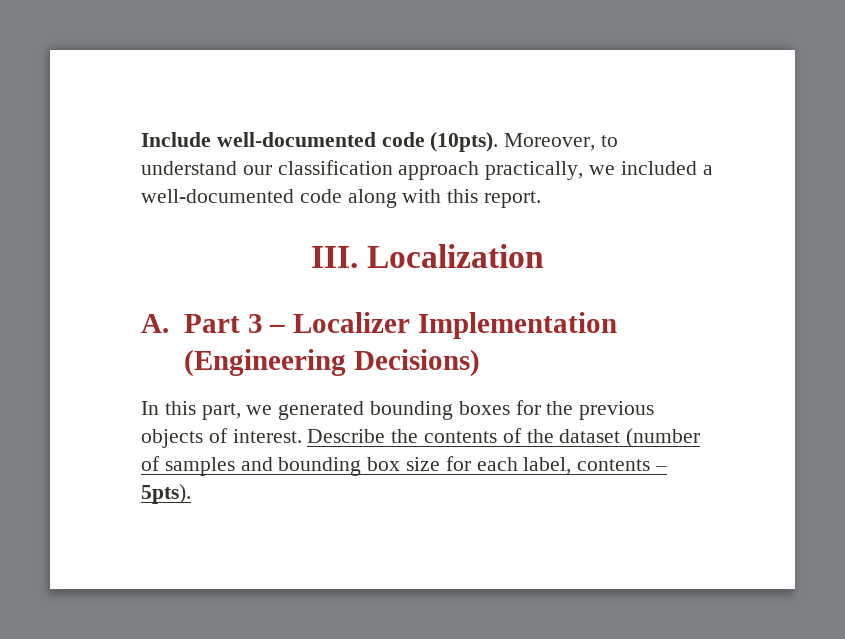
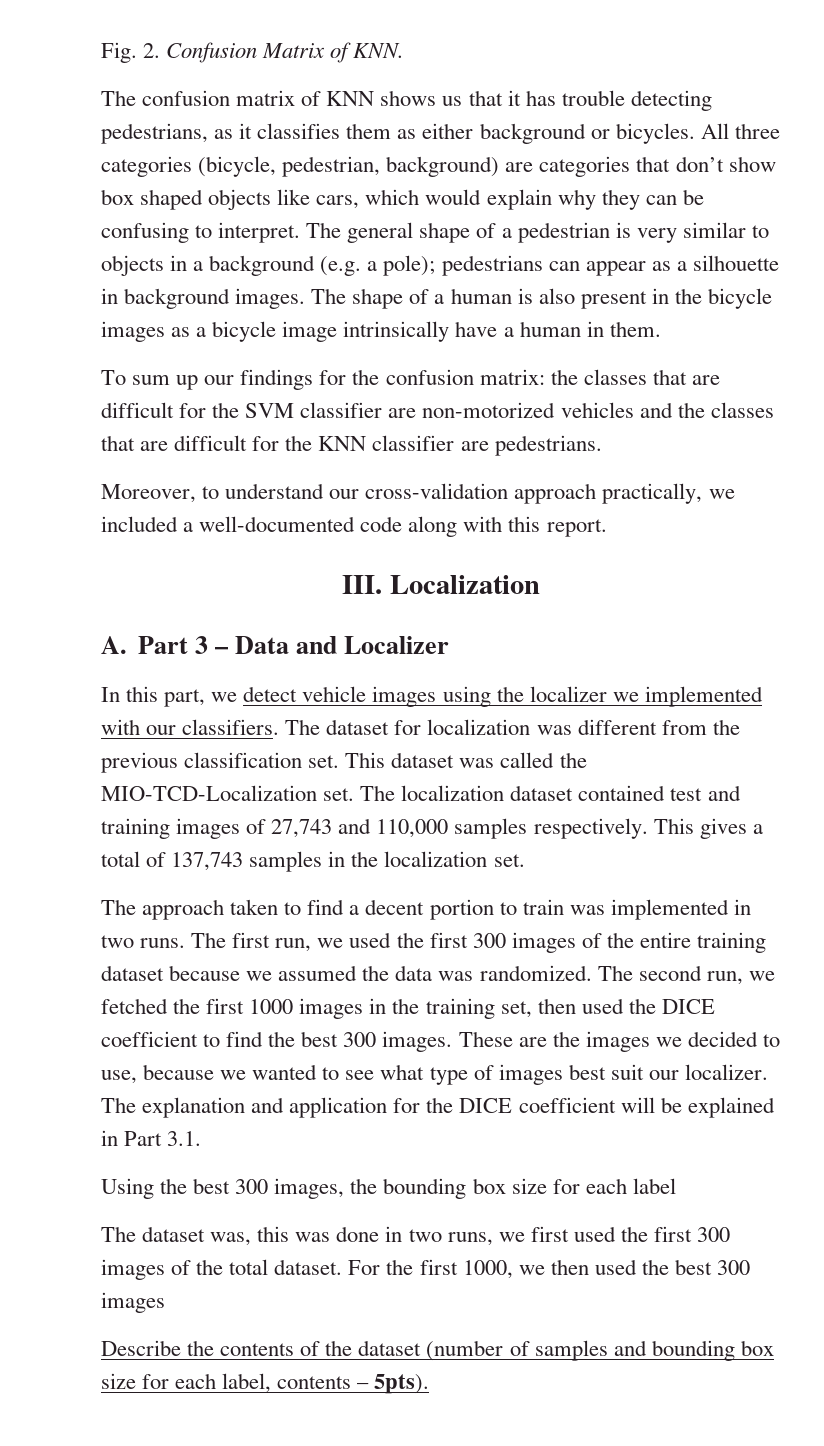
[141,132,499,152] Include well-documented code (10pts). -> [101,42,405,63] [101,90,712,111] [101,123,780,144] [101,156,776,177] [101,189,704,210] [101,222,769,243] [101,255,779,276] [101,288,772,309] [101,321,661,342] [101,369,720,390] [101,402,774,418] [101,435,602,456] Fig. 2. Confusion Matrix of KNN. // The confusion matrix of KNN shows us that it has trouble detecting pedestrians, as it classifies them as either background or bicycles. All three categories (bicycle, pedestrian, background) are categories that don’t show box shaped objects like cars, which would explain why they can be confusing to interpret. The general shape of a pedestrian is very similar to objects in a background (e.g. a pole); pedestrians can appear as a silhouette in background images. The shape of a human is also present in the bicycle images as a bicycle image intrinsically have a human in them. // To sum up our findings for the confusion matrix: the classes that are difficult for the SVM classifier are non-motorized vehicles and the classes that are difficult for the KNN classifier are pedestrians. //
[277,160,393,175] classification -> [365,483,509,499] cross-validation
(286, 328) none -> [235,636,338,654] Data and
[418,312,618,339] [183,349,480,377] Implementation (Engineering Decisions) -> (450, 645) none
[278,400,655,420] [141,428,302,448] generated bounding boxes for the previous objects of interest. -> [243,686,763,707] [101,719,740,735] [101,752,587,773] [101,785,741,801] [101,818,763,839] [101,851,525,872] [101,899,751,920] [101,932,767,953] [101,965,775,985] [101,998,715,1019] [101,1031,780,1052] [101,1064,768,1085] [101,1097,775,1118] [101,1130,202,1146] [101,1178,676,1199] [101,1226,731,1246] [101,1259,751,1280] [101,1292,165,1313] detect vehicle images using the localizer we implemented with our classifiers. The dataset for localization was different from the previous classification set. This dataset was called the MIO-TCD-Localization set. The localization dataset contained test and training images of 27,743 and 110,000 samples respectively. This gives a total of 137,743 samples in the localization set. // The approach taken to find a decent portion to train was implemented in two runs. The first run, we used the first 300 images of the entire training dataset because we assumed the data was randomized. The second run, we fetched the first 1000 images in the training set, then used the DICE coefficient to find the best 300 images. These are the images we decided to use, because we wanted to see what type of images best suit our localizer. The explanation and application for the DICE coefficient will be explained in Part 3.1. // Using the best 300 images, the bounding box size for each label // The dataset was, this was done in two runs, we first used the first 300 images of the total dataset. For the first 1000, we then used the best 300 images //

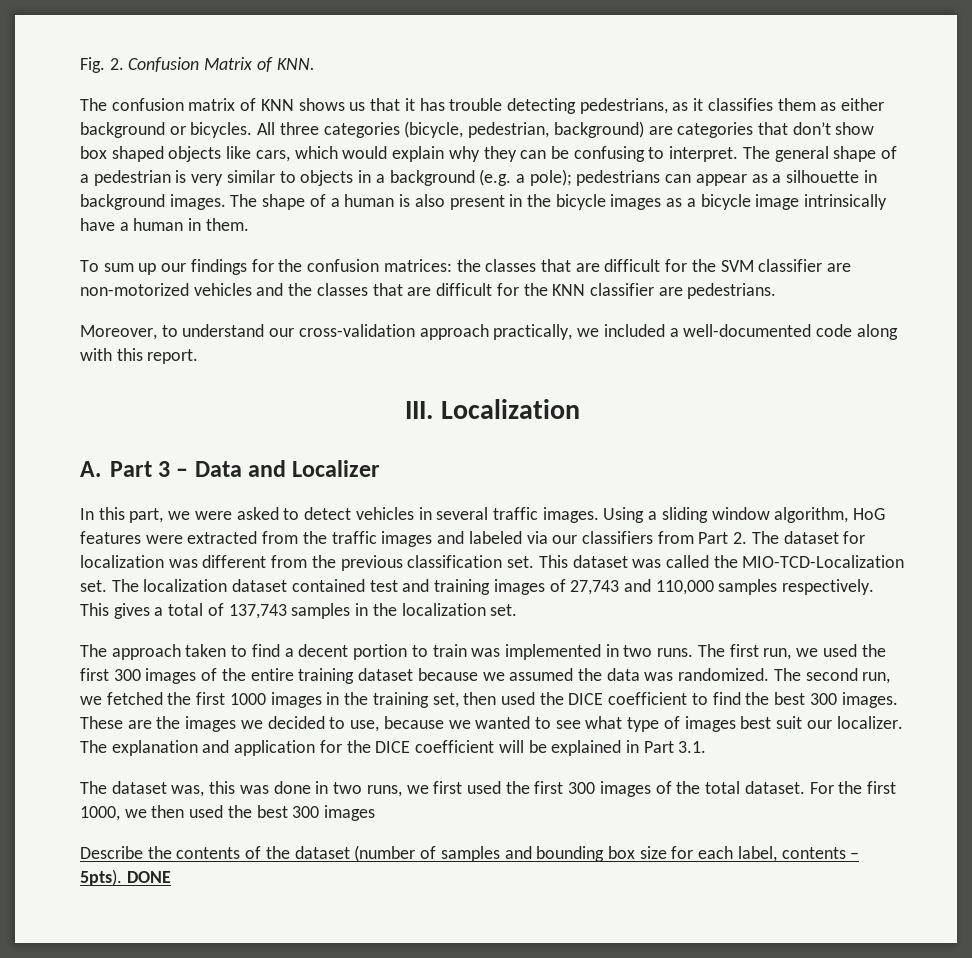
[479,369,545,385] matrix: -> [383,259,452,272] matrices:
[243,686,763,707] [101,719,280,735] detect vehicle images using the localizer we implemented with our classifiers. -> [194,507,886,523] [80,531,748,547] were asked to detect vehicles in several traffic images. Using a sliding window algorithm, HoG features were extracted from the traffic images and labeled via our classifiers from Part 2.
[101,1178,676,1199] // Using the best 300 images, the bounding box size for each label -> (707, 747) none
(430, 1384) none -> [126,871,171,883] DONE

